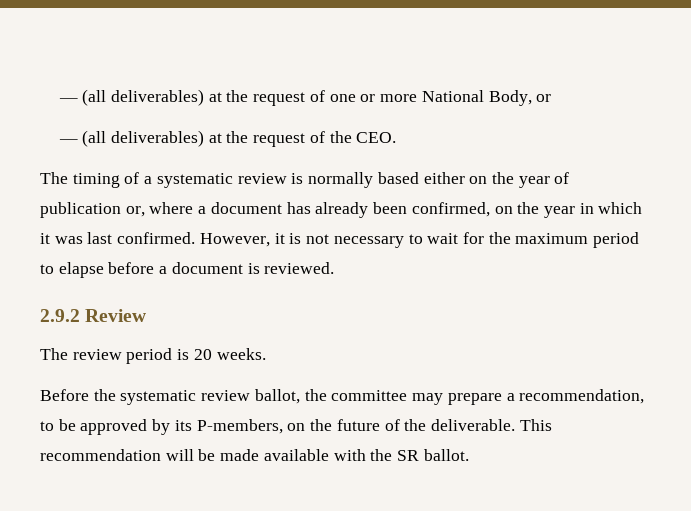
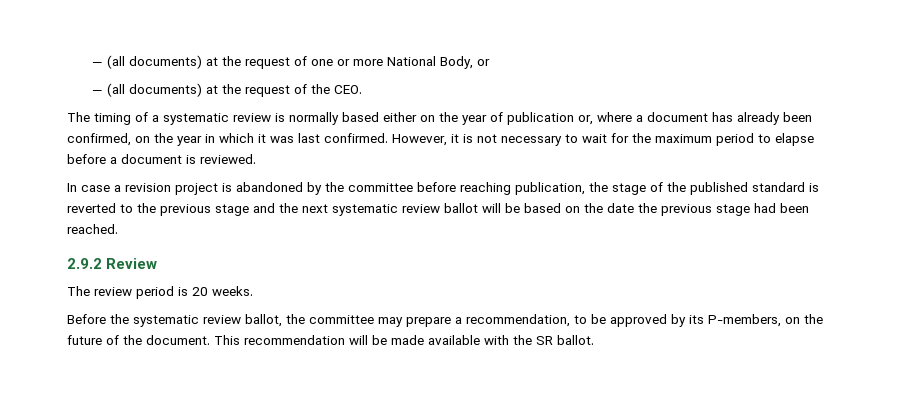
[58,89,205,106] — (all deliverables) -> [92,55,203,69] — (all documents)
[111,130,205,147] deliverables) -> [129,83,203,97] documents)
(335, 268) none -> [67,182,819,195] [67,203,809,216] [67,224,118,234] // In case a revision project is abandoned by the committee before reaching publication, the stage of the published standard is reverted to the previous stage and the next systematic review ballot will be based on the date the previous stage had been reached.
[430,419,515,431] deliverable. -> [146,335,210,345] document.

